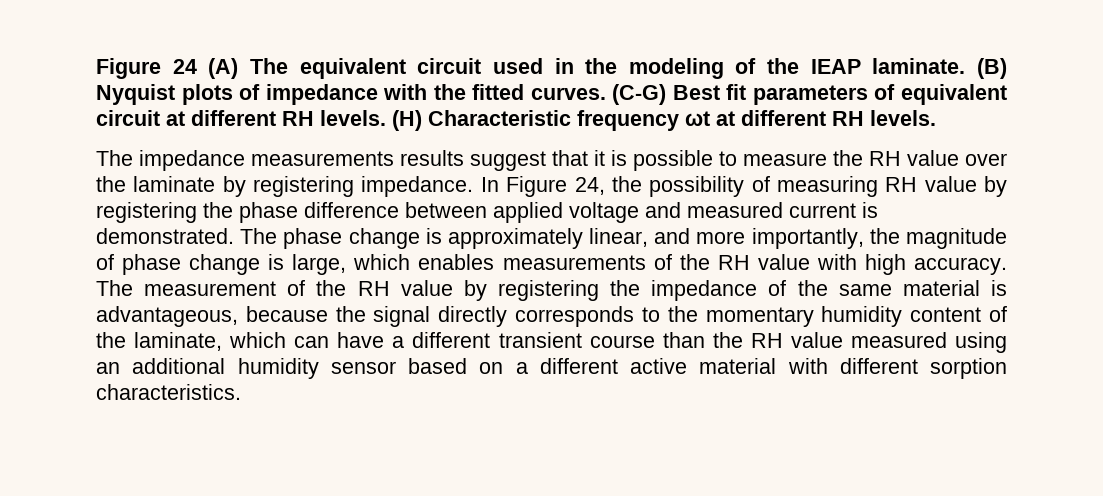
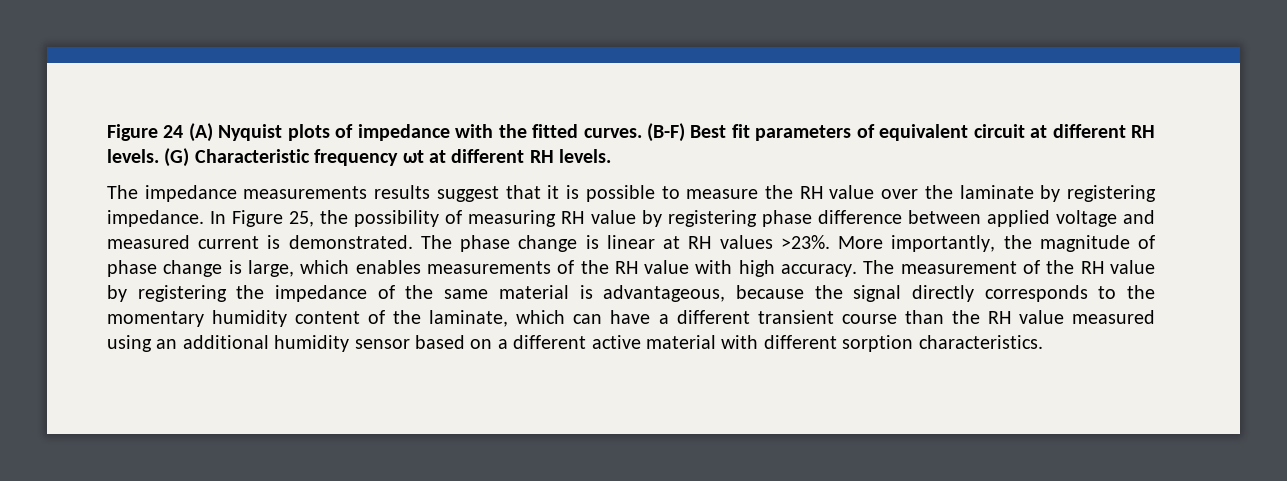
[249,58,1007,79] The equivalent circuit used in the modeling of the IEAP laminate. (B) -> (213, 132) none
[612,84,667,105] (C-G) -> [646,123,685,142] (B-F)
[392,110,422,131] (H) -> [164,148,190,167] (G)
[574,177,605,195] 24, -> [289,211,315,227] 25,
[203,202,233,218] the -> (757, 218) none
[447,228,746,249] approximately linear, and more -> [606,235,884,249] linear at RH values >23%. More

